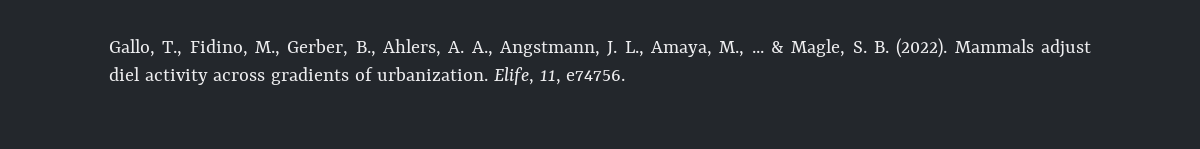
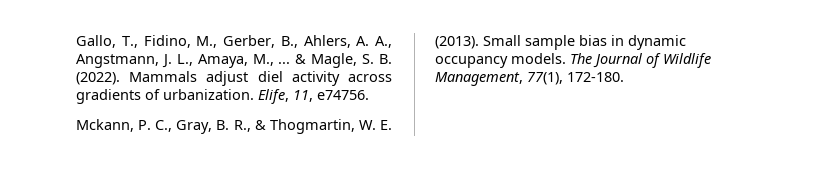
(626, 75) none -> [76,119,392,134] [435,35,686,50] [435,53,711,68] [435,72,624,86] // Mckann, P. C., Gray, B. R., & Thogmartin, W. E. (2013). Small sample bias in dynamic occupancy models. The Journal of Wildlife Management, 77(1), 172-180.

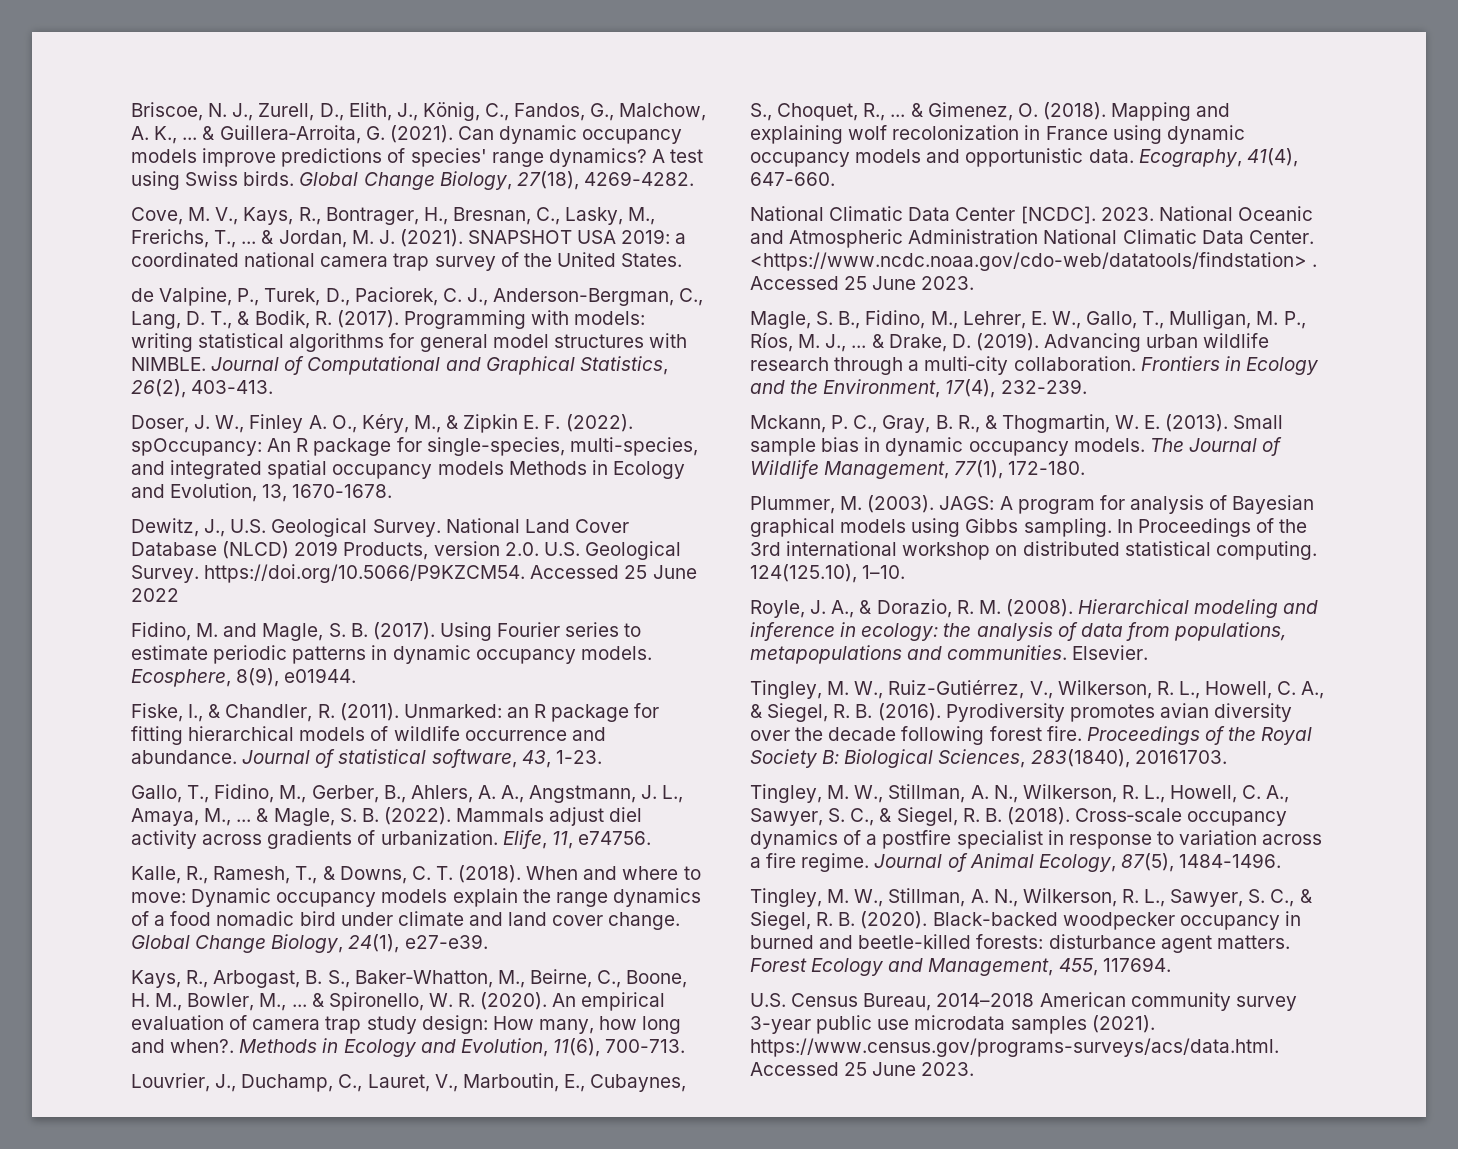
(76, 41) none -> [131,102,707,121] [131,125,683,144] [131,148,704,167] [131,171,694,190] [131,207,656,225] [131,229,687,248] [131,252,683,271] [131,287,704,306] [131,310,646,329] [131,333,687,352] [131,356,668,375] [131,379,274,398] [131,414,633,433] [131,437,698,456] [131,460,685,479] [131,483,393,502] [131,518,629,537] [131,541,681,560] [131,564,697,583] [131,588,179,602] [131,622,642,641] [131,645,652,664] [131,668,357,687] [131,703,660,722] [131,726,606,745] [131,749,602,768] Briscoe, N. J., Zurell, D., Elith, J., König, C., Fandos, G., Malchow, A. K., ... & Guillera‐Arroita, G. (2021). Can dynamic occupancy models improve predictions of species' range dynamics? A test using Swiss birds. Global Change Biology, 27(18), 4269-4282. // Cove, M. V., Kays, R., Bontrager, H., Bresnan, C., Lasky, M., Frerichs, T., ... & Jordan, M. J. (2021). SNAPSHOT USA 2019: a coordinated national camera trap survey of the United States. // de Valpine, P., Turek, D., Paciorek, C. J., Anderson-Bergman, C., Lang, D. T., & Bodik, R. (2017). Programming with models: writing statistical algorithms for general model structures with NIMBLE. Journal of Computational and Graphical Statistics, 26(2), 403-413. // Doser, J. W., Finley A. O., Kéry, M., & Zipkin E. F. (2022). spOccupancy: An R package for single-species, multi-species, and integrated spatial occupancy models Methods in Ecology and Evolution, 13, 1670-1678. // Dewitz, J., U.S. Geological Survey. National Land Cover Database (NLCD) 2019 Products, version 2.0. U.S. Geological Survey. https://doi.org/10.5066/P9KZCM54. Accessed 25 June 2022 // Fidino, M. and Magle, S. B. (2017). Using Fourier series to estimate periodic patterns in dynamic occupancy models. Ecosphere, 8(9), e01944. // Fiske, I., & Chandler, R. (2011). Unmarked: an R package for fitting hierarchical models of wildlife occurrence and abundance. Journal of statistical software, 43, 1-23. //
(369, 95) none -> [131,865,701,884] [131,888,701,907] [131,911,681,930] [131,934,488,953] [131,969,688,988] [131,992,666,1011] [131,1015,682,1034] [131,1038,686,1057] [131,1073,687,1092] [750,102,1231,121] [750,125,1245,144] [750,148,1298,167] [750,172,835,186] [750,206,1313,224] [750,229,1314,248] [750,252,1318,271] [750,276,975,290] [750,310,1306,329] [750,332,1270,352] [750,356,1319,375] [750,379,1087,398] // Kalle, R., Ramesh, T., & Downs, C. T. (2018). When and where to move: Dynamic occupancy models explain the range dynamics of a food nomadic bird under climate and land cover change. Global Change Biology, 24(1), e27-e39. // Kays, R., Arbogast, B. S., Baker‐Whatton, M., Beirne, C., Boone, H. M., Bowler, M., ... & Spironello, W. R. (2020). An empirical evaluation of camera trap study design: How many, how long and when?. Methods in Ecology and Evolution, 11(6), 700-713. // Louvrier, J., Duchamp, C., Lauret, V., Marboutin, E., Cubaynes, S., Choquet, R., ... & Gimenez, O. (2018). Mapping and explaining wolf recolonization in France using dynamic occupancy models and opportunistic data. Ecography, 41(4), 647-660. // National Climatic Data Center [NCDC]. 2023. National Oceanic and Atmospheric Administration National Climatic Data Center. <https://www.ncdc.noaa.gov/cdo-web/datatools/findstation> . Accessed 25 June 2023. // Magle, S. B., Fidino, M., Lehrer, E. W., Gallo, T., Mulligan, M. P., Ríos, M. J., ... & Drake, D. (2019). Advancing urban wildlife research through a multi‐city collaboration. Frontiers in Ecology and the Environment, 17(4), 232-239.
(624, 77) none -> [750,495,1315,514] [750,518,1308,537] [750,541,1317,560] [750,564,906,583] [750,599,1319,618] [750,622,1287,641] [750,645,1149,664] [750,680,1325,699] [750,703,1293,722] [750,726,1313,745] [750,749,1227,768] [750,784,1290,803] [750,807,1288,826] [750,830,1323,849] [750,853,1282,872] [750,888,1312,907] [750,911,1301,930] [750,934,1290,953] [750,957,1171,976] [750,992,1297,1011] [750,1015,1155,1034] [750,1038,1279,1057] [750,1062,975,1076] // Plummer, M. (2003). JAGS: A program for analysis of Bayesian graphical models using Gibbs sampling. In Proceedings of the 3rd international workshop on distributed statistical computing. 124(125.10), 1–10. // Royle, J. A., & Dorazio, R. M. (2008). Hierarchical modeling and inference in ecology: the analysis of data from populations, metapopulations and communities. Elsevier. // Tingley, M. W., Ruiz-Gutiérrez, V., Wilkerson, R. L., Howell, C. A., & Siegel, R. B. (2016). Pyrodiversity promotes avian diversity over the decade following forest fire. Proceedings of the Royal Society B: Biological Sciences, 283(1840), 20161703. // Tingley, M. W., Stillman, A. N., Wilkerson, R. L., Howell, C. A., Sawyer, S. C., & Siegel, R. B. (2018). Cross‐scale occupancy dynamics of a postfire specialist in response to variation across a fire regime. Journal of Animal Ecology, 87(5), 1484-1496. // Tingley, M. W., Stillman, A. N., Wilkerson, R. L., Sawyer, S. C., & Siegel, R. B. (2020). Black-backed woodpecker occupancy in burned and beetle-killed forests: disturbance agent matters. Forest Ecology and Management, 455, 117694. // U.S. Census Bureau, 2014–2018 American community survey 3-year public use microdata samples (2021). https://www.census.gov/programs-surveys/acs/data.html. Accessed 25 June 2023.

